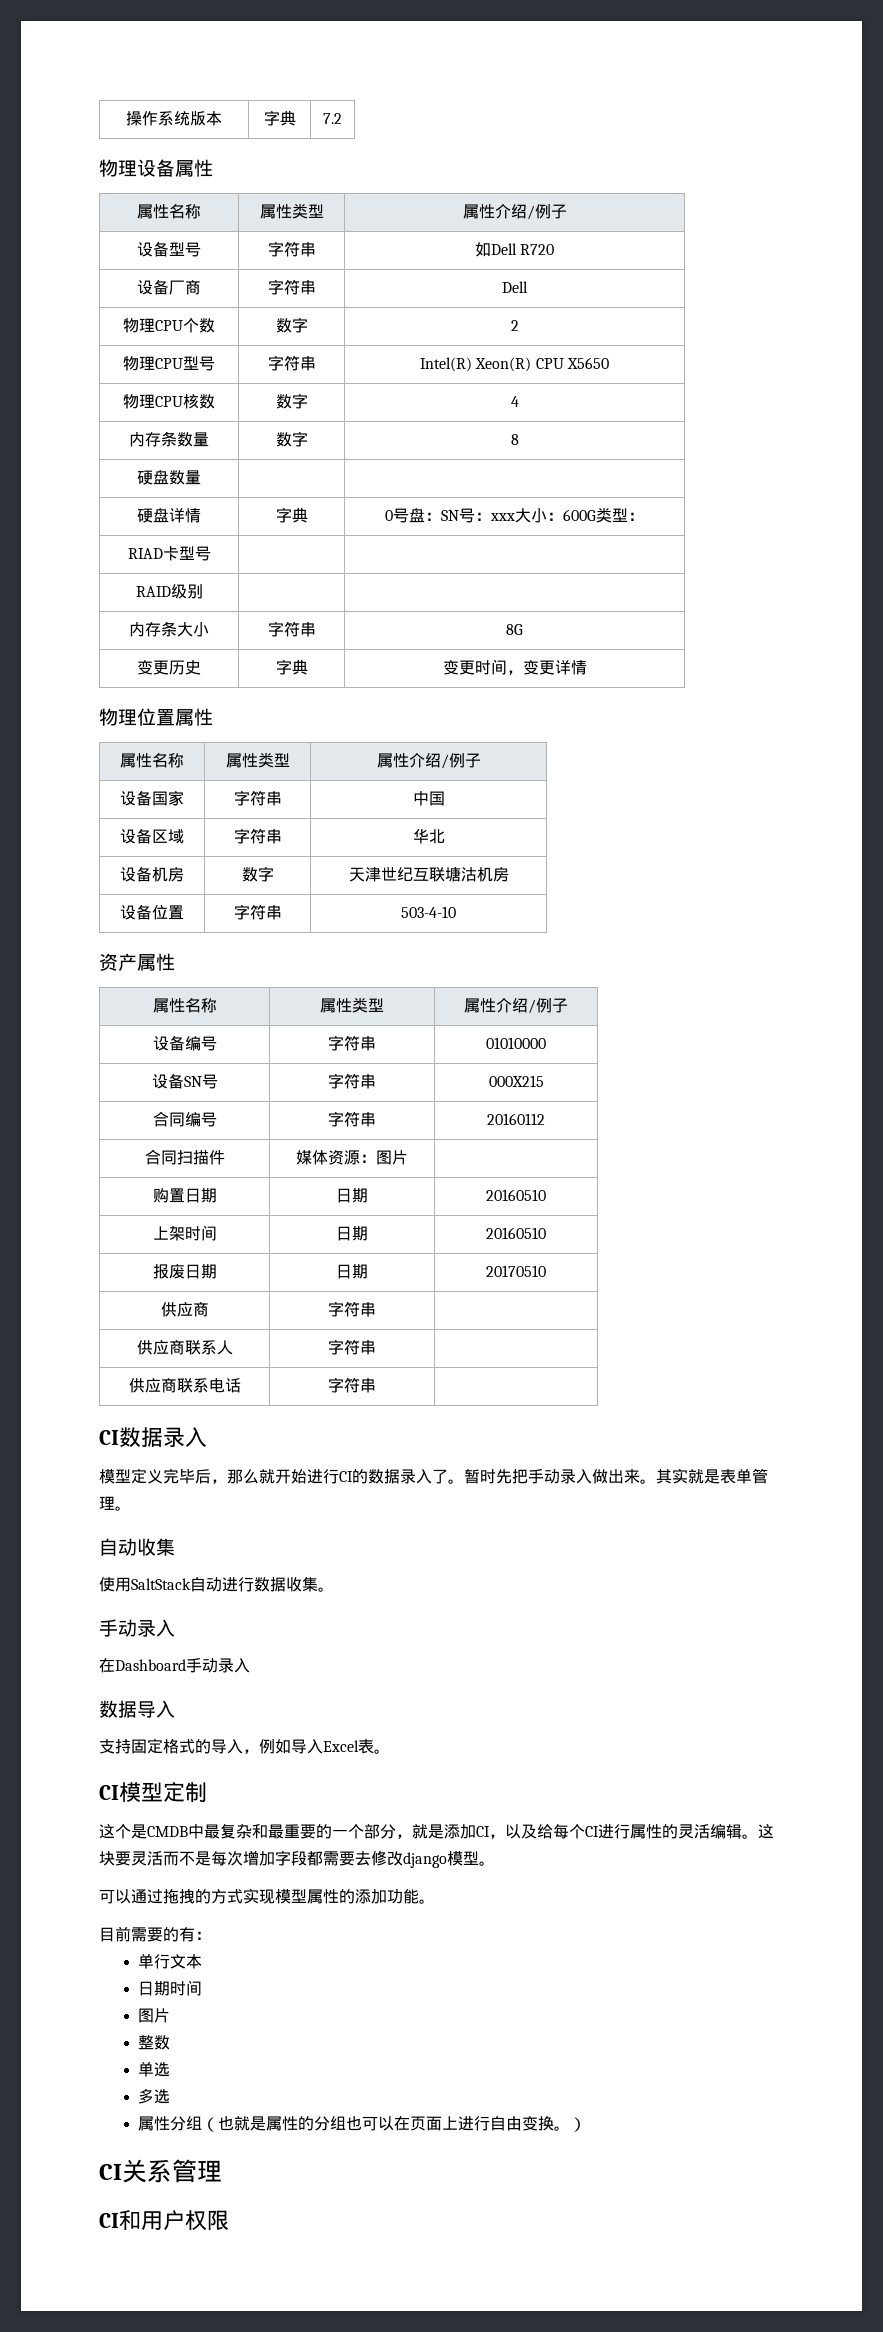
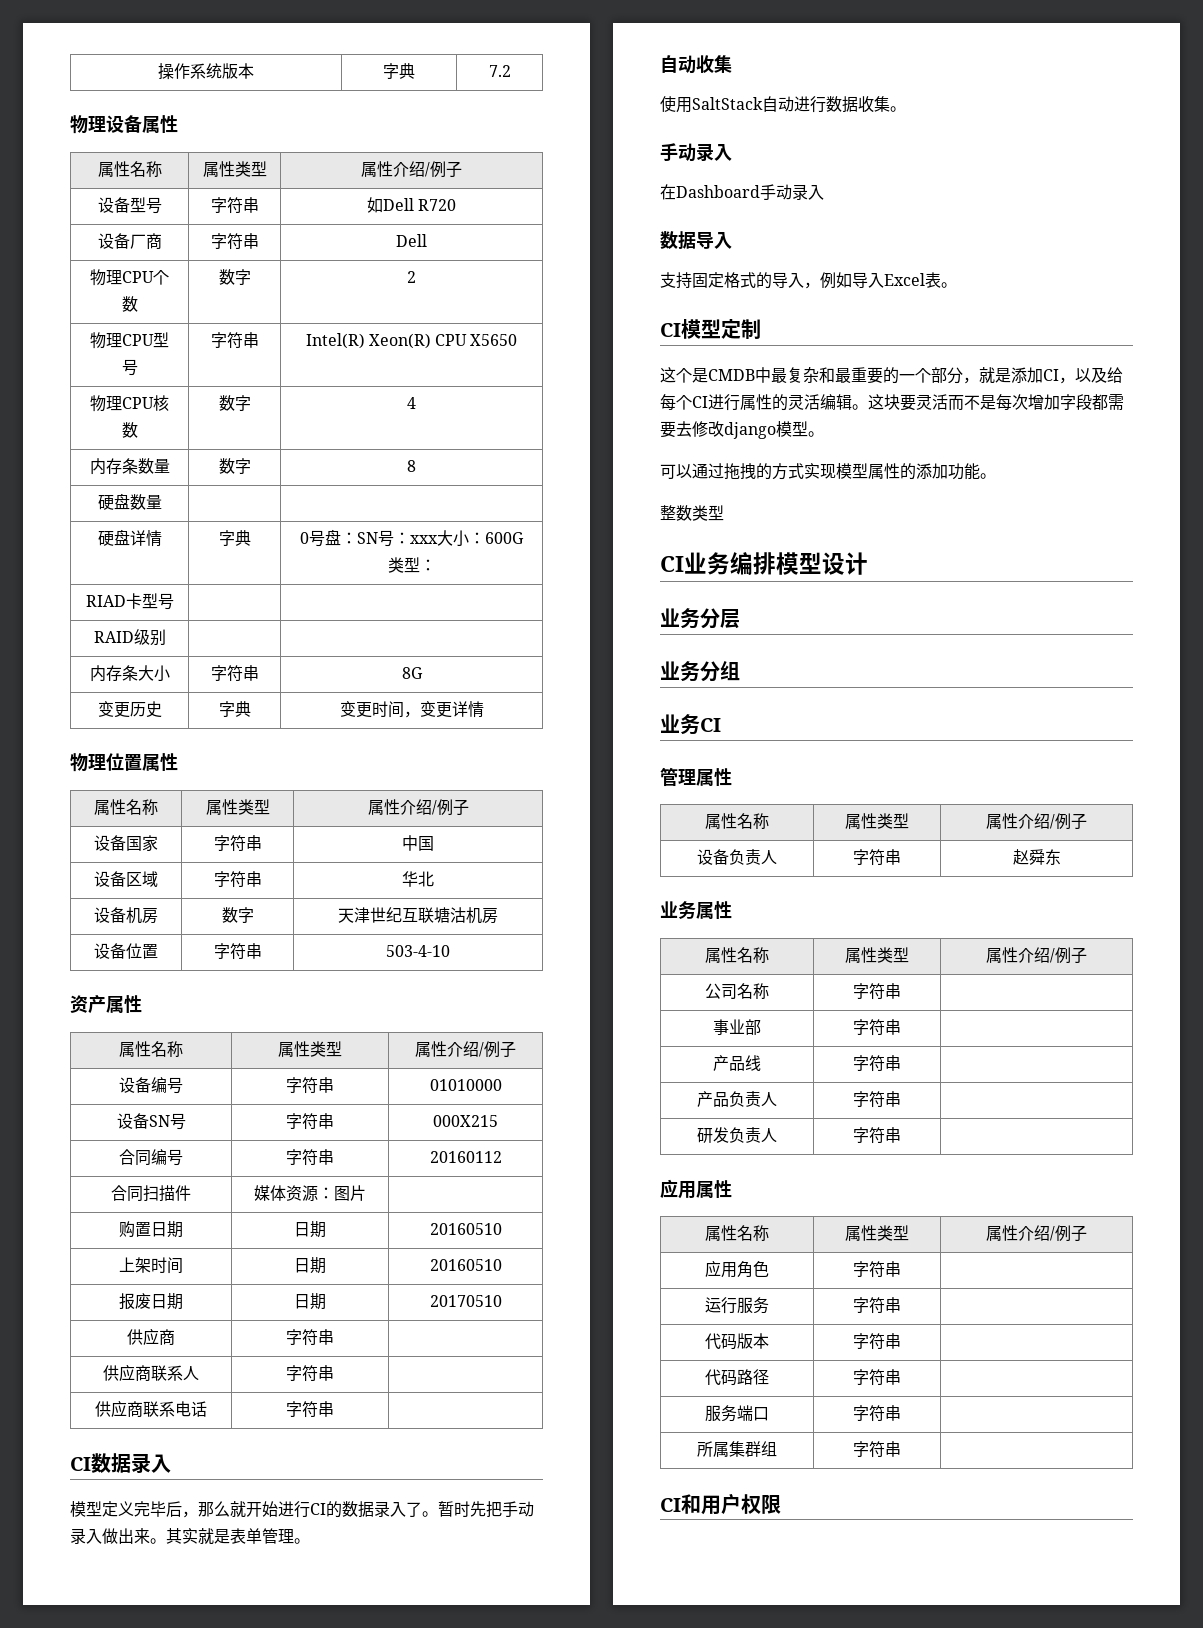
[99,1926,211,1942] [137,1953,202,1969] [137,1980,202,1996] [137,2008,170,2023] [137,2035,170,2050] [137,2061,170,2077] [137,2088,170,2104] [137,2116,586,2132] [99,2159,222,2183] 目前需要的有： // 单行文本 // 日期时间 // 图片 // 整数 // 单选 // 多选 // 属性分组（也就是属性的分组也可以在页面上进行自由变换。） // CI关系管理 -> [660,505,724,521] [660,552,868,575] [660,608,740,629] [660,661,740,682] [660,714,721,735] [660,767,732,787] [705,813,769,829] [845,813,909,829] [986,813,1087,830] [697,849,777,865] [853,849,901,866] [1012,849,1061,865] [660,901,732,919] [705,947,769,963] [845,947,909,963] [986,947,1087,964] [705,983,769,999] [853,983,901,1000] [713,1019,761,1035] [853,1019,901,1036] [713,1055,761,1071] [853,1055,901,1072] [697,1091,777,1107] [853,1091,901,1108] [697,1127,777,1143] [853,1127,901,1144] [660,1179,732,1199] [705,1225,769,1241] [845,1225,909,1241] [986,1225,1087,1242] [705,1260,769,1278] [853,1261,901,1278] [705,1297,769,1314] [853,1297,901,1314] [705,1333,769,1350] [853,1333,901,1350] [705,1369,769,1386] [853,1369,901,1386] [705,1405,769,1422] [853,1405,901,1422] [697,1441,777,1457] [853,1441,901,1458] 整数类型 // CI业务编排模型设计 // 业务分层 // 业务分组 // 业务CI // 管理属性 // 属性名称 | 属性类型 | 属性介绍/例子 // 设备负责人 | 字符串 | 赵舜东 // 业务属性 // 属性名称 | 属性类型 | 属性介绍/例子 // 公司名称 | 字符串 | // 事业部 | 字符串 | // 产品线 | 字符串 | // 产品负责人 | 字符串 | // 研发负责人 | 字符串 | // 应用属性 // 属性名称 | 属性类型 | 属性介绍/例子 // 应用角色 | 字符串 | // 运行服务 | 字符串 | // 代码版本 | 字符串 | // 代码路径 | 字符串 | // 服务端口 | 字符串 | // 所属集群组 | 字符串 |

